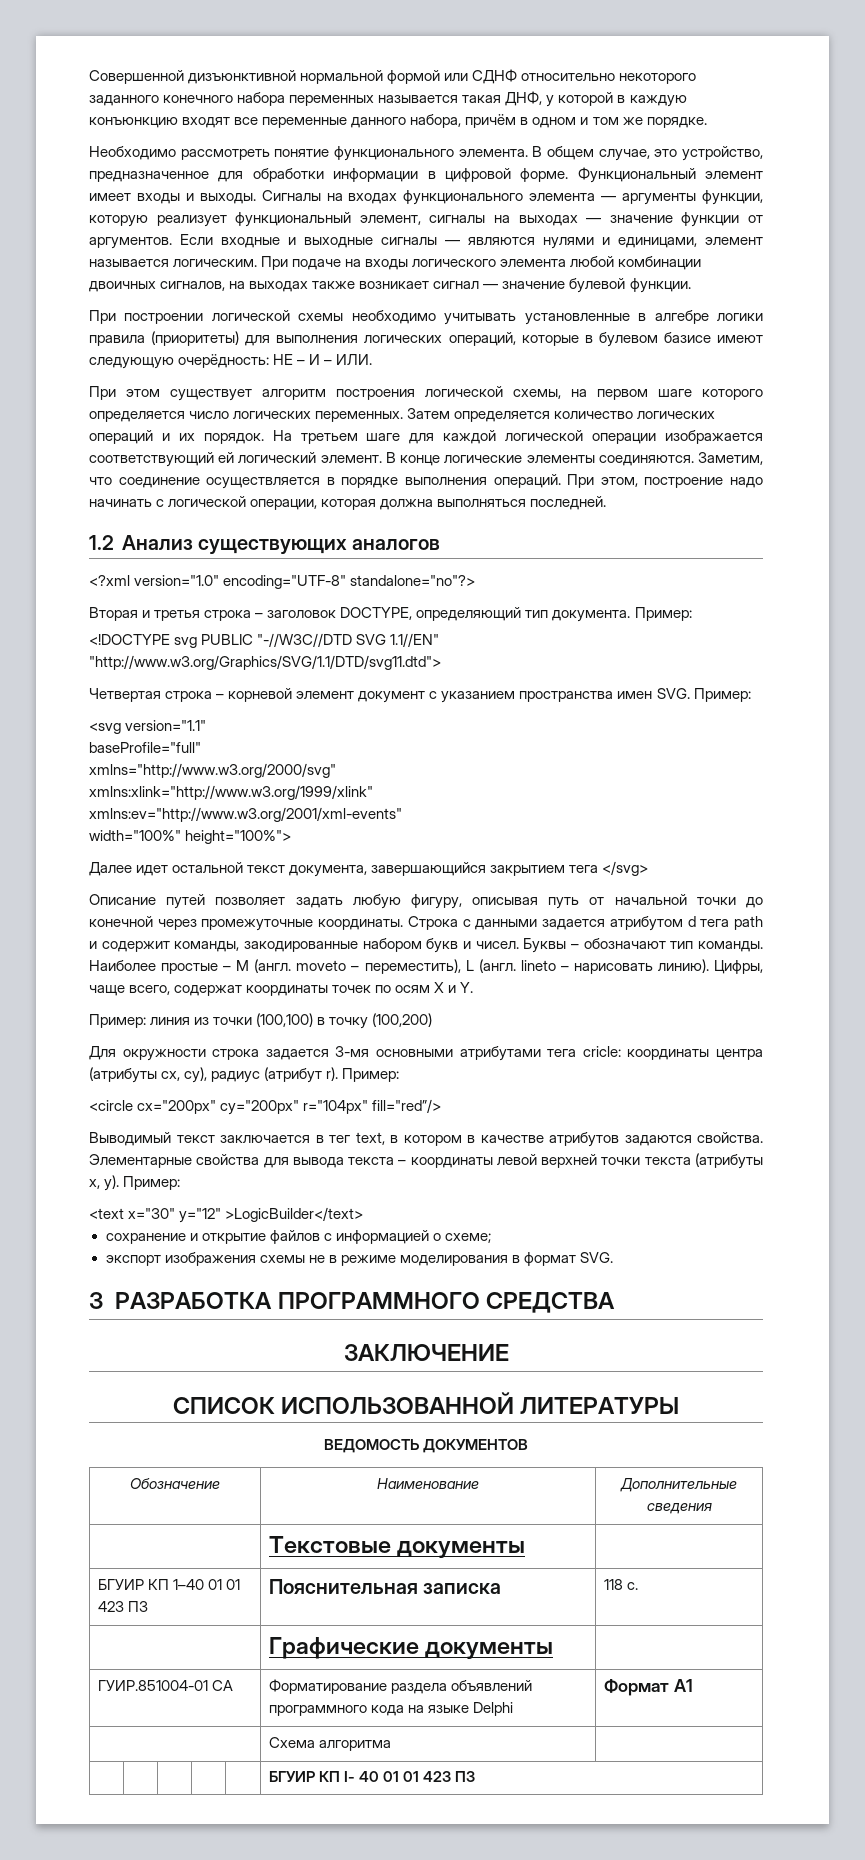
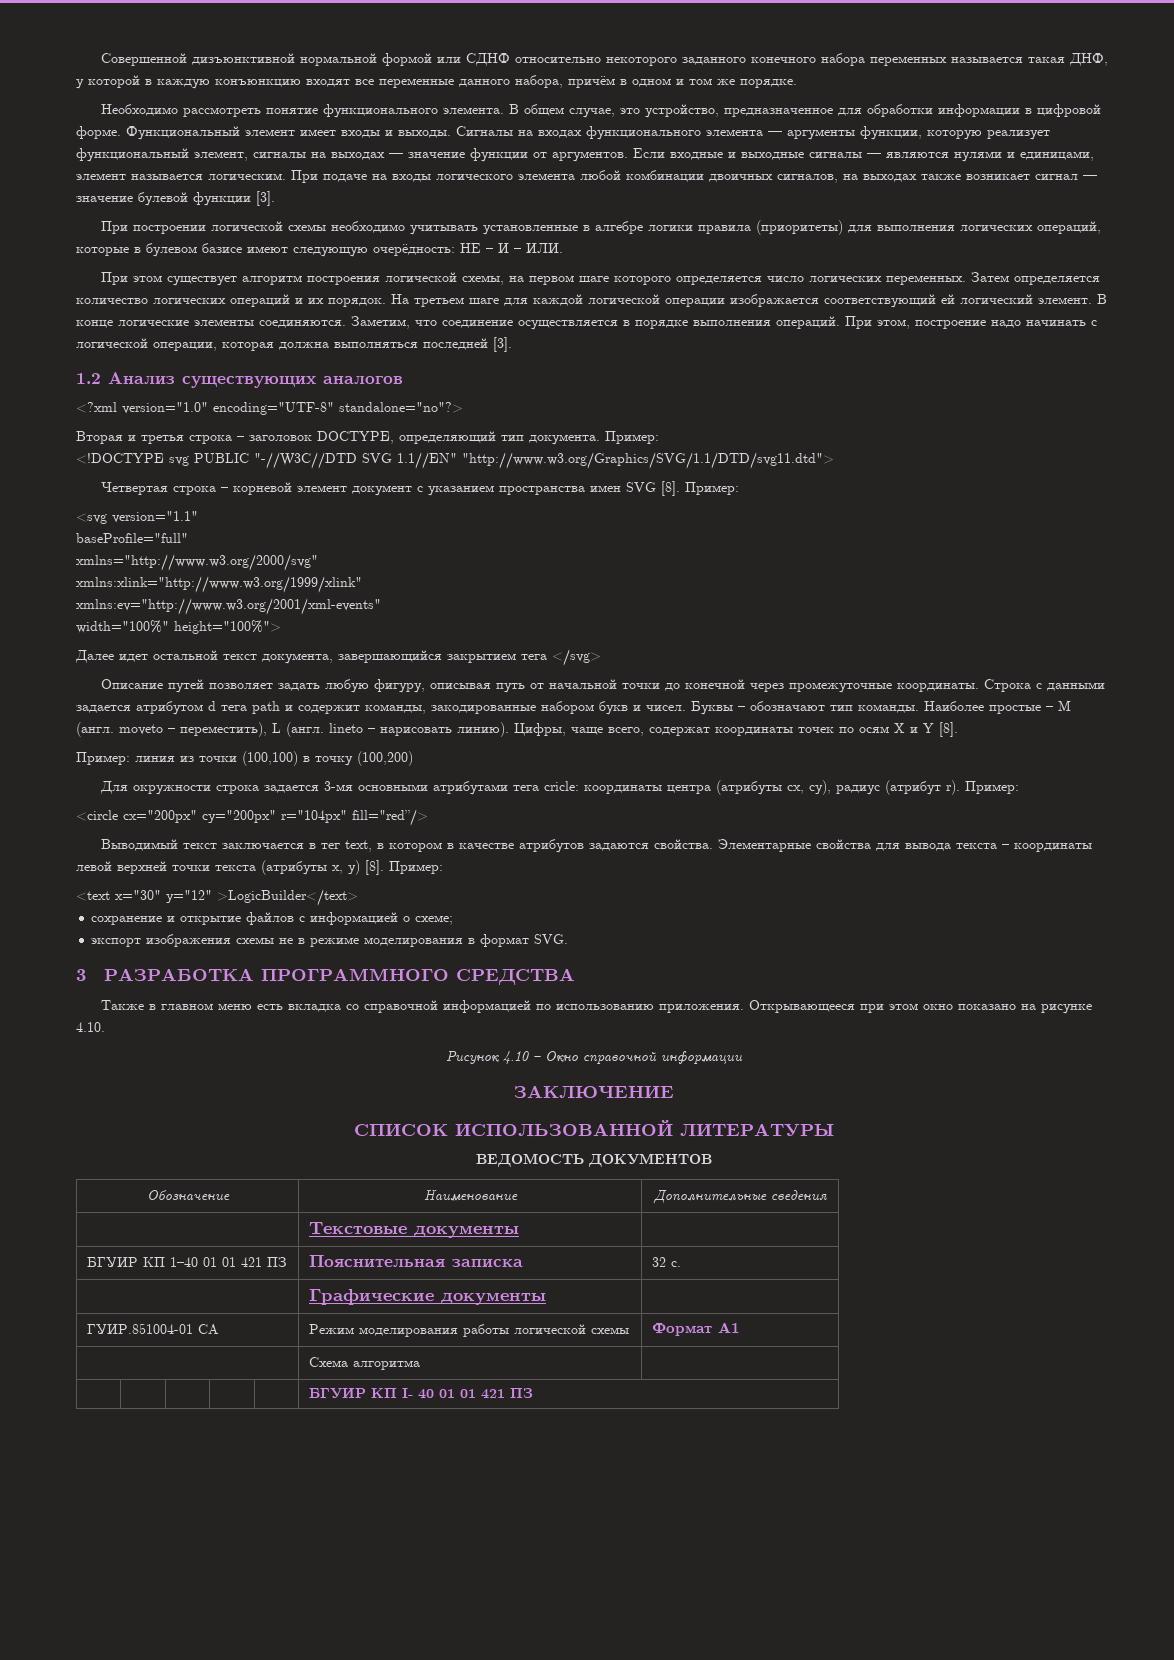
[629,278,691,293] функции. -> [193,191,275,206] функции [3].
[530,496,607,510] последней. -> [423,337,512,352] последней [3].
[656,688,690,699] SVG. -> [625,481,680,496] SVG [8].
[460,982,474,993] Y. -> [923,722,958,737] Y [8].
[104,1175,120,1191] y). -> [348,860,384,875] y) [8].
(616, 1302) none -> [100,1000,1092,1014] [76,1022,105,1032] [446,1051,743,1065] // Также в главном меню есть вкладка со справочной информацией по использованию приложения. Открывающееся при этом окно показано на рисунке 4.10. // Рисунок 4.10 – Окно справочной информации
[98,1601,125,1612] 423 -> [241,1257,263,1267] 421
[604,1579,624,1590] 118 -> [652,1257,667,1267] 32
[269,1679,533,1694] [269,1702,514,1716] Форматирование раздела объявлений программного кода на языке Delphi -> [309,1324,630,1337] Режим моделирования работы логической схемы
[423,1771,452,1782] 423 -> [481,1389,506,1399] 421

